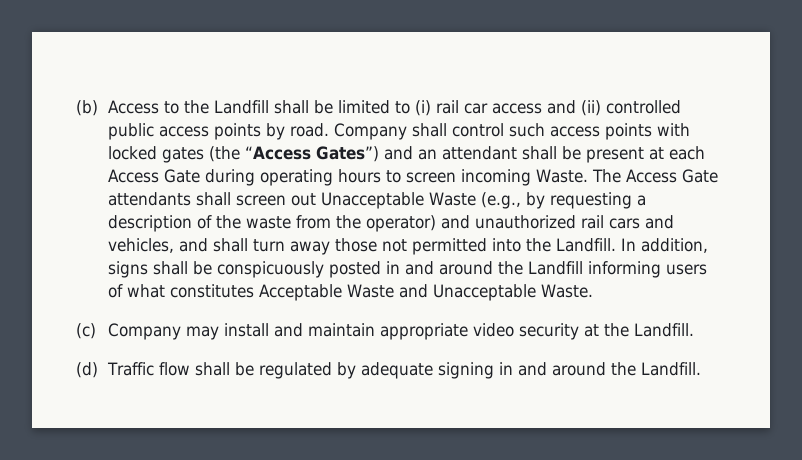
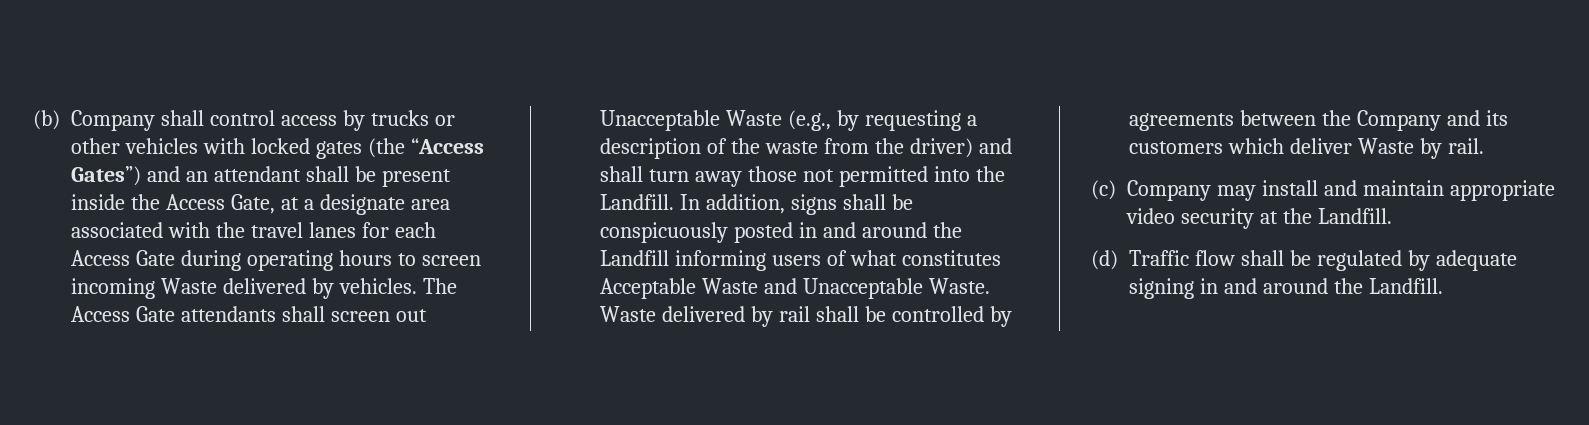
[108,100,682,116] [108,123,653,140] Access to the Landfill shall be limited to (i) rail car access and (ii) controlled public access points by road. Company shall control such access points -> [71,110,455,131] [71,138,198,154] Company shall control access by trucks or other vehicles
[649,147,665,160] at -> [71,194,450,215] [71,222,389,238] inside the Access Gate, at a designate area associated with the travel lanes for
[536,169,589,183] Waste. -> [160,278,417,299] Waste delivered by vehicles.
[366,215,675,232] [108,238,175,253] operator) and unauthorized rail cars and vehicles, -> [909,138,973,158] driver)
(594, 291) none -> [600,306,1012,327] [1129,110,1508,131] [1129,138,1484,159] Waste delivered by rail shall be controlled by agreements between the Company and its customers which deliver Waste by rail.

